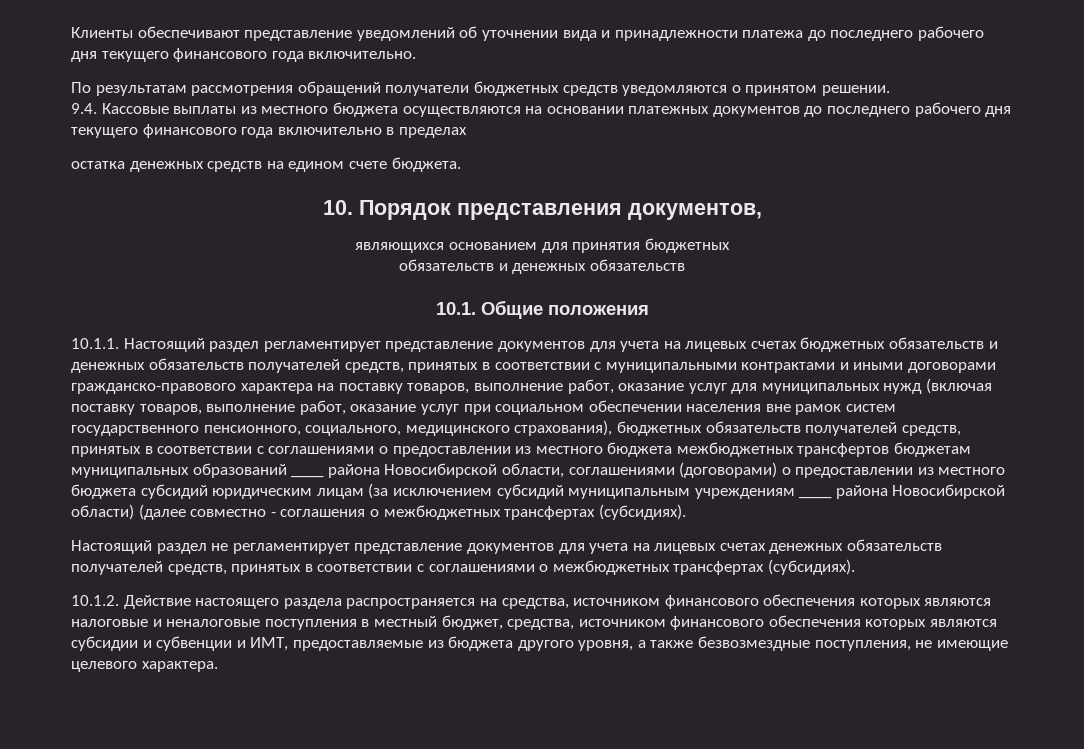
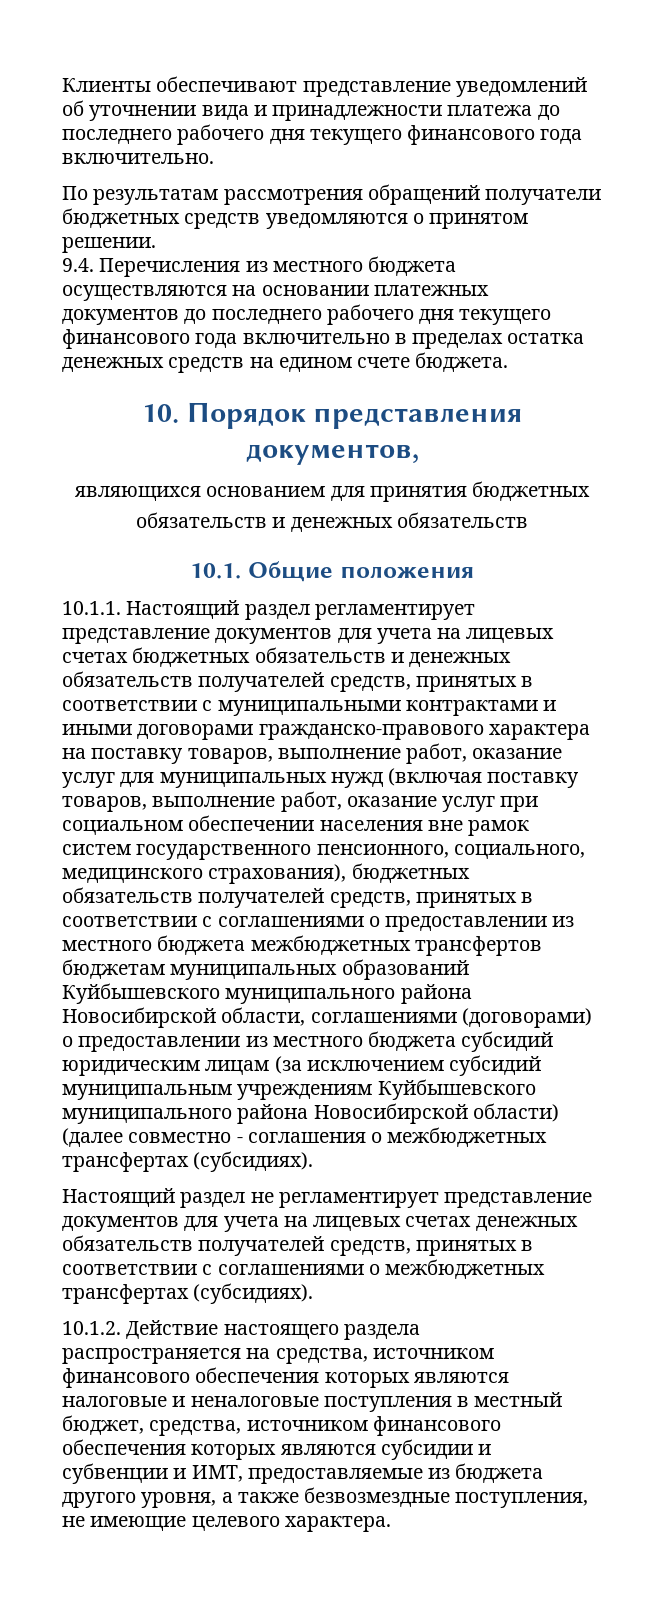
[101,103,237,114] Кассовые выплаты -> [99,258,241,277] Перечисления
(467, 132) // -> (504, 341) none
[291,475,325,478] ____ -> [62,983,396,1004] Куйбышевского муниципального
[799,496,833,499] ____ -> [377,1079,536,1100] [62,1108,232,1124] Куйбышевского муниципального

